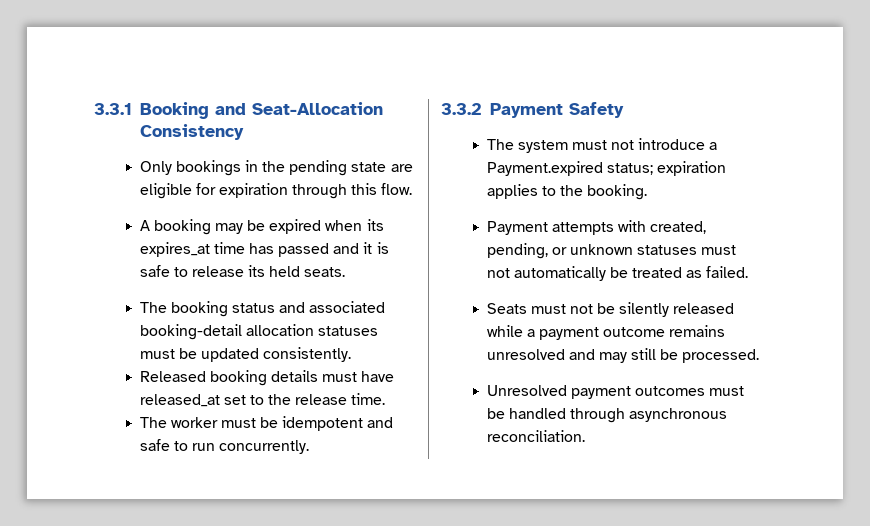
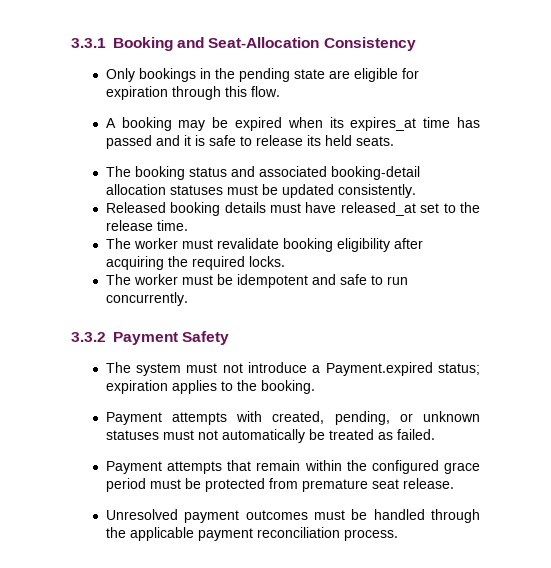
(386, 399) none -> [105,238,423,252] [105,256,285,270] // The worker must revalidate booking eligibility after acquiring the required locks.
[486,302,735,317] [486,325,726,340] [486,348,760,363] Seats must not be silently released while a payment outcome remains unresolved and may still be processed. -> [105,460,481,474] [105,478,454,492] Payment attempts that remain within the configured grace period must be protected from premature seat release.
[629,408,728,422] [486,430,585,442] asynchronous reconciliation. -> [105,527,398,541] the applicable payment reconciliation process.

